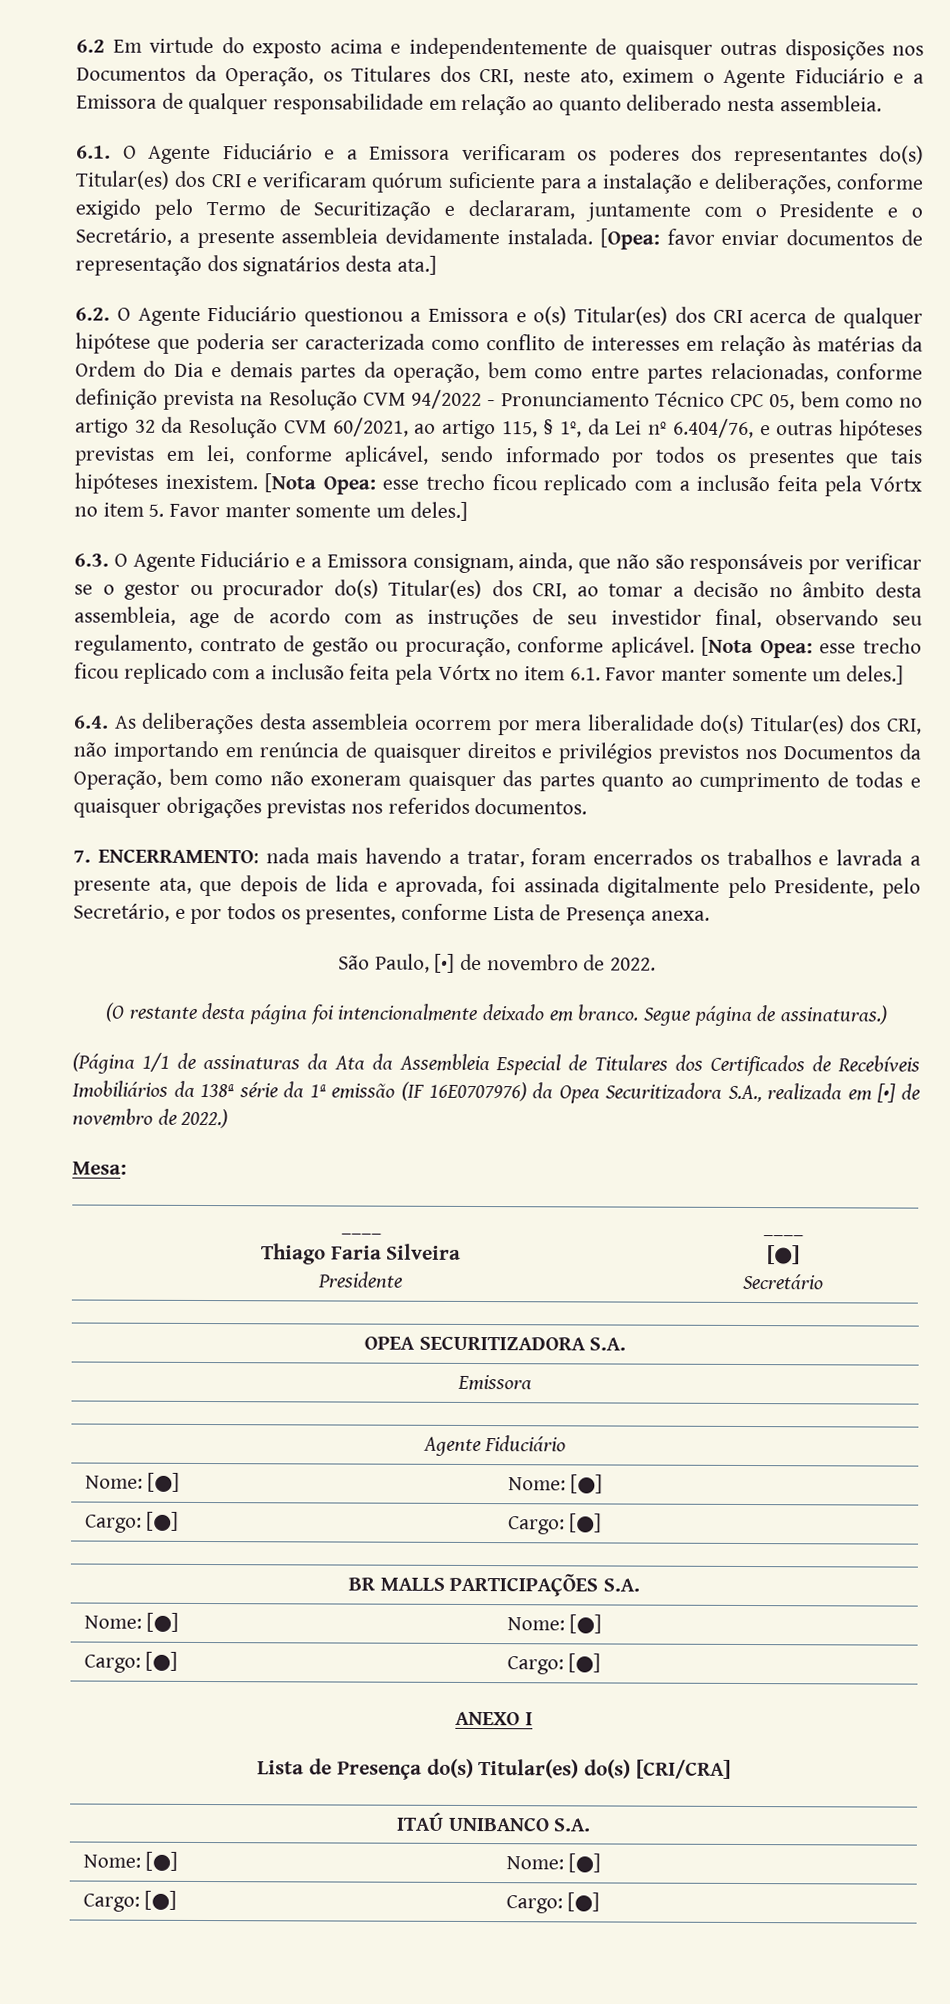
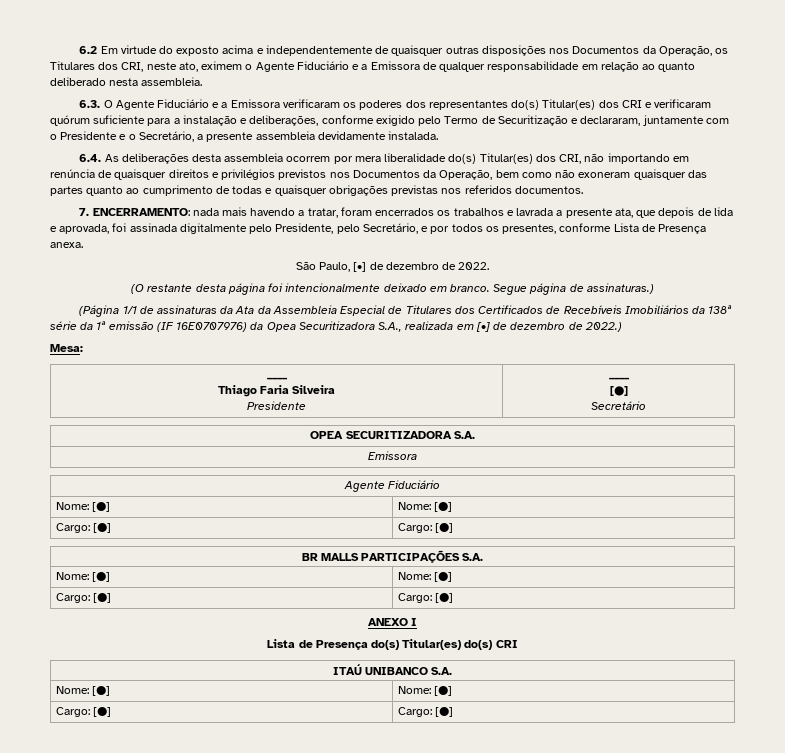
[76,145,111,159] 6.1. -> [79,100,101,108] 6.3.
[599,228,923,250] [75,255,437,277] [75,305,924,329] [75,332,924,357] [75,360,923,384] [75,388,924,411] [75,416,924,441] [74,445,923,469] [74,472,922,497] [74,501,468,521] [74,550,923,575] [74,579,922,601] [74,606,923,630] [74,634,922,659] [74,662,905,685] [Opea: favor enviar documentos de representação dos signatários desta ata.] // 6.2. O Agente Fiduciário questionou a Emissora e o(s) Titular(es) dos CRI acerca de qualquer hipótese que poderia ser caracterizada como conflito de interesses em relação às matérias da Ordem do Dia e demais partes da operação, bem como entre partes relacionadas, conforme definição prevista na Resolução CVM 94/2022 - Pronunciamento Técnico CPC 05, bem como no artigo 32 da Resolução CVM 60/2021, ao artigo 115, § 1º, da Lei nº 6.404/76, e outras hipóteses previstas em lei, conforme aplicável, sendo informado por todos os presentes que tais hipóteses inexistem. [Nota Opea: esse trecho ficou replicado com a inclusão feita pela Vórtx no item 5. Favor manter somente um deles.] // 6.3. O Agente Fiduciário e a Emissora consignam, ainda, que não são responsáveis por verificar se o gestor ou procurador do(s) Titular(es) dos CRI, ao tomar a decisão no âmbito desta assembleia, age de acordo com as instruções de seu investidor final, observando seu regulamento, contrato de gestão ou procuração, conforme aplicável. [Nota Opea: esse trecho ficou replicado com a inclusão feita pela Vórtx no item 6.1. Favor manter somente um deles.] -> (439, 135) none
[486,954,579,971] novembro -> [385,262,439,270] dezembro
[72,1108,153,1126] novembro -> [510,322,566,330] dezembro
[635,1759,731,1779] [CRI/CRA] -> [495,640,518,648] CRI

